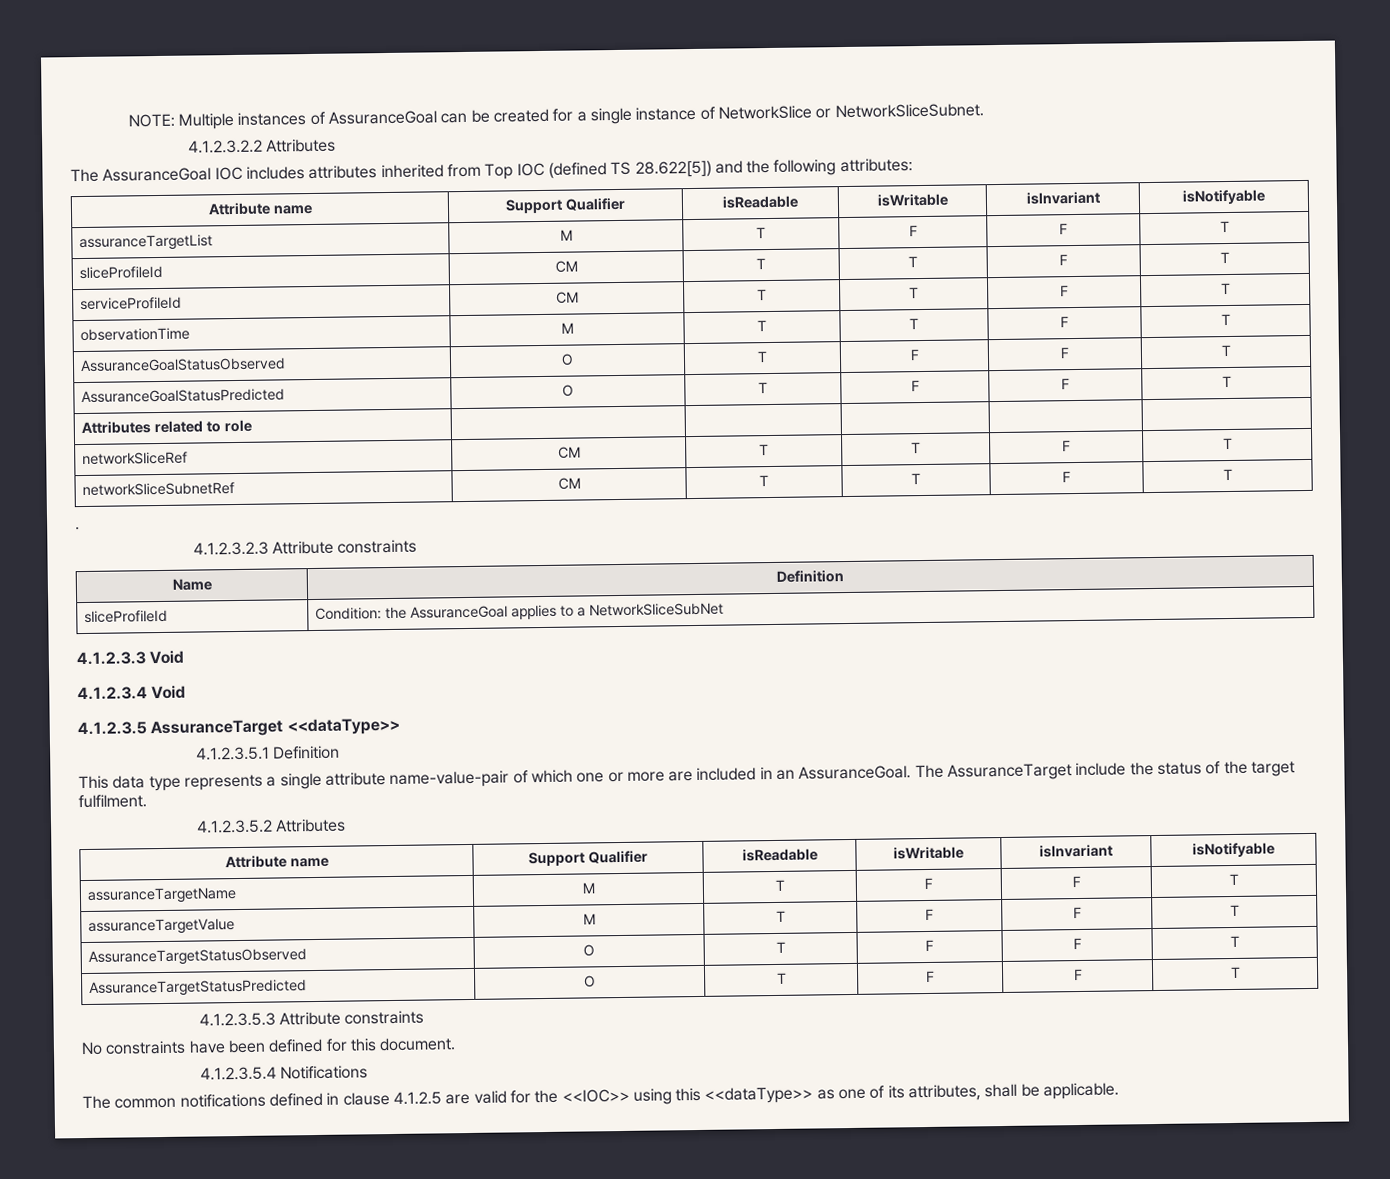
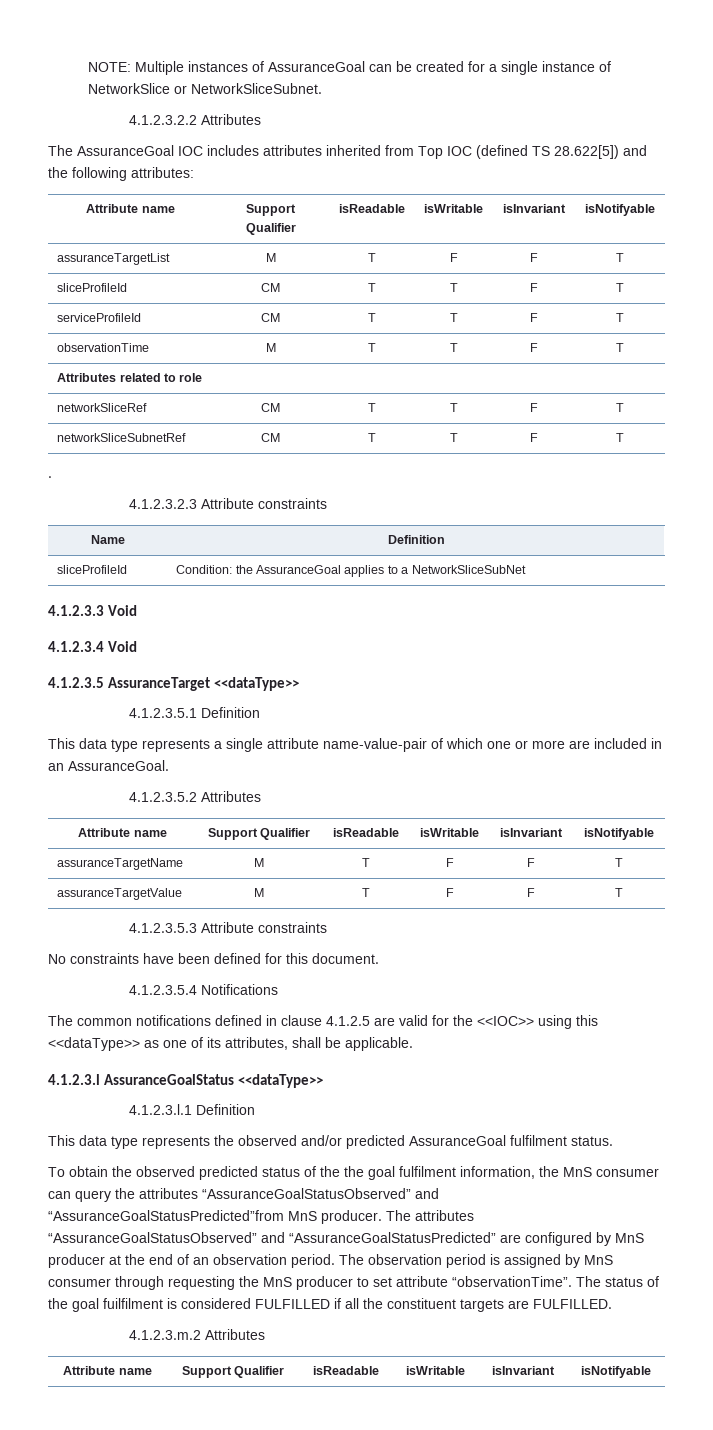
[79,357,286,373] [561,353,574,366] [757,351,768,363] [909,349,920,361] [1060,347,1070,359] [1220,344,1231,357] [80,388,285,404] [562,384,574,397] [758,382,768,394] [910,380,920,392] [1061,378,1070,390] [1221,375,1232,388] // AssuranceGoalStatusObserved | O | T | F | F | T // AssuranceGoalStatusPredicted | O | T | F | F | T -> (624, 347) none
[914,760,1296,781] [78,794,147,809] The AssuranceTarget include the status of the target fulfilment. -> (169, 765) none
[87,948,307,966] [583,944,595,957] [775,941,786,953] [925,939,934,952] [1072,937,1082,950] [1229,935,1240,948] [88,979,307,997] [584,975,596,988] [776,972,787,984] [926,970,935,983] [1073,968,1083,981] [1229,966,1241,979] // AssuranceTargetStatusObserved | O | T | F | F | T // AssuranceTargetStatusPredicted | O | T | F | F | T -> (623, 892) none
(1120, 1091) none -> [48,1074,324,1088] [128,1104,255,1115] [48,1135,613,1149] [48,1166,659,1180] [48,1188,439,1202] [48,1210,474,1224] [48,1232,644,1246] [48,1254,613,1268] [48,1276,659,1290] [48,1298,612,1312] [128,1329,265,1340] [63,1366,152,1375] [181,1366,285,1378] [313,1366,379,1375] [406,1366,465,1375] [491,1366,555,1375] [580,1366,651,1378] // 4.1.2.3.l AssuranceGoalStatus <<dataType>> // 4.1.2.3.l.1 Definition // This data type represents the observed and/or predicted AssuranceGoal fulfilment status. // To obtain the observed predicted status of the the goal fulfilment information, the MnS consumer can query the attributes “AssuranceGoalStatusObserved” and “AssuranceGoalStatusPredicted”from MnS producer. The attributes “AssuranceGoalStatusObserved” and “AssuranceGoalStatusPredicted” are configured by MnS producer at the end of an observation period. The observation period is assigned by MnS consumer through requesting the MnS producer to set attribute “observationTime”. The status of the goal fuilfilment is considered FULFILLED if all the constituent targets are FULFILLED. // 4.1.2.3.m.2 Attributes // Attribute name | Support Qualifier | isReadable | isWritable | isInvariant | isNotifyable

